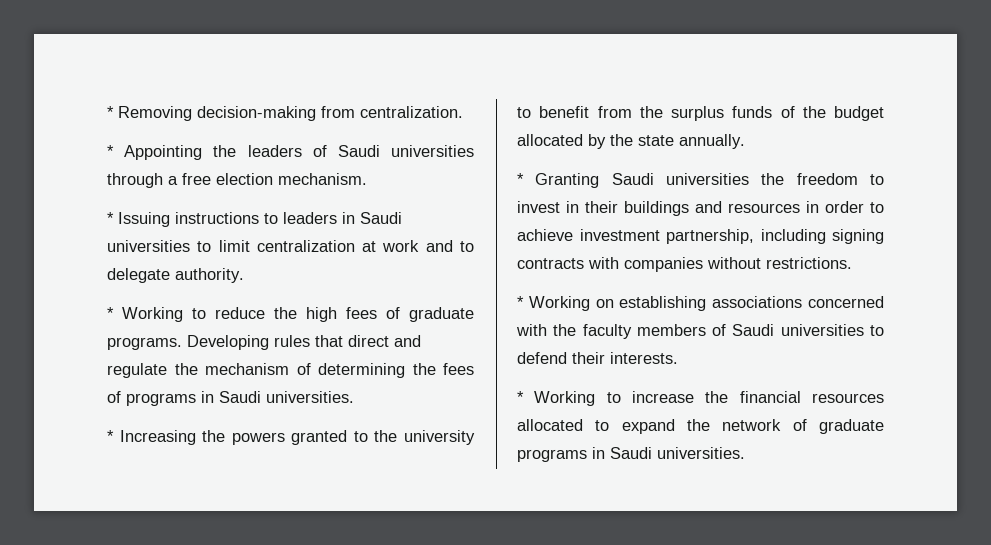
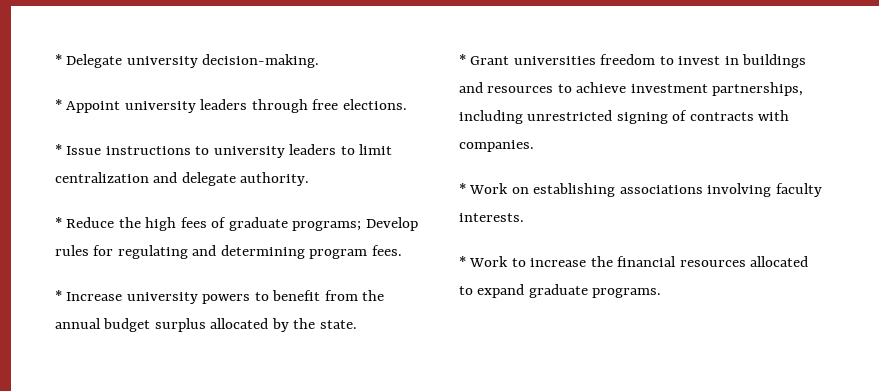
[107,106,463,121] [107,145,474,160] [107,173,367,188] [107,212,170,227] * Removing decision-making from centralization. // * Appointing the leaders of Saudi universities through a free election mechanism. // * Issuing -> [55,54,320,68] [55,99,407,113] [55,144,102,155] * Delegate university decision-making. // * Appoint university leaders through free elections. // * Issue
[283,212,402,224] [107,240,474,252] leaders in Saudi universities to limit centralization at work and to -> [213,144,393,158] [55,172,178,183] university leaders to limit centralization and
[122,307,265,322] Working to reduce -> [66,217,115,228] Reduce
[107,335,421,350] [107,363,474,378] [107,391,354,406] [107,430,475,445] [517,106,884,121] programs. Developing rules that direct and regulate the mechanism of determining the fees of programs in Saudi universities. // * Increasing the powers granted to the university to benefit from the surplus funds of the budget -> [292,217,418,231] [55,245,402,259] [55,290,385,304] [55,318,206,332] programs; Develop rules for regulating and determining program fees. // * Increase university powers to benefit from the annual budget surplus
[638,134,745,149] [517,173,785,188] state annually. // * Granting Saudi universities the -> [319,320,357,329] [459,54,596,65] state. // * Grant universities
[585,201,618,213] their -> (739, 60) none
[806,201,864,213] in order -> (554, 89) none
[666,229,884,244] [517,257,852,272] [517,296,590,311] partnership, including signing contracts with companies without restrictions. // * Working -> [712,82,804,96] [459,110,790,124] [459,140,534,152] [459,183,509,194] partnerships, including unrestricted signing of contracts with companies. // * Work
[808,296,884,308] [516,324,884,339] [517,352,605,364] concerned with the faculty members of Saudi universities to defend their -> [707,183,822,197] involving faculty
[534,391,596,406] Working -> [469,256,509,267] Work
[687,419,884,434] [517,447,745,462] the network of graduate programs in Saudi universities. -> [528,284,662,298] graduate programs.

